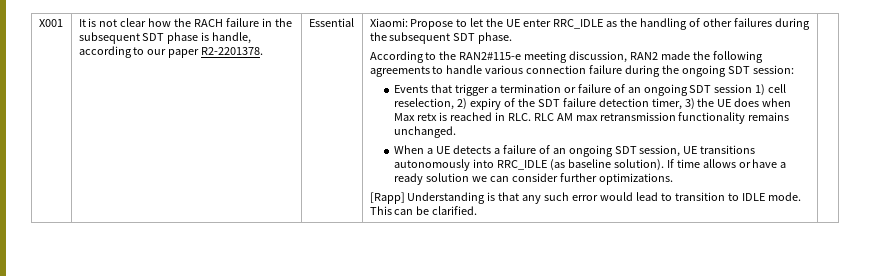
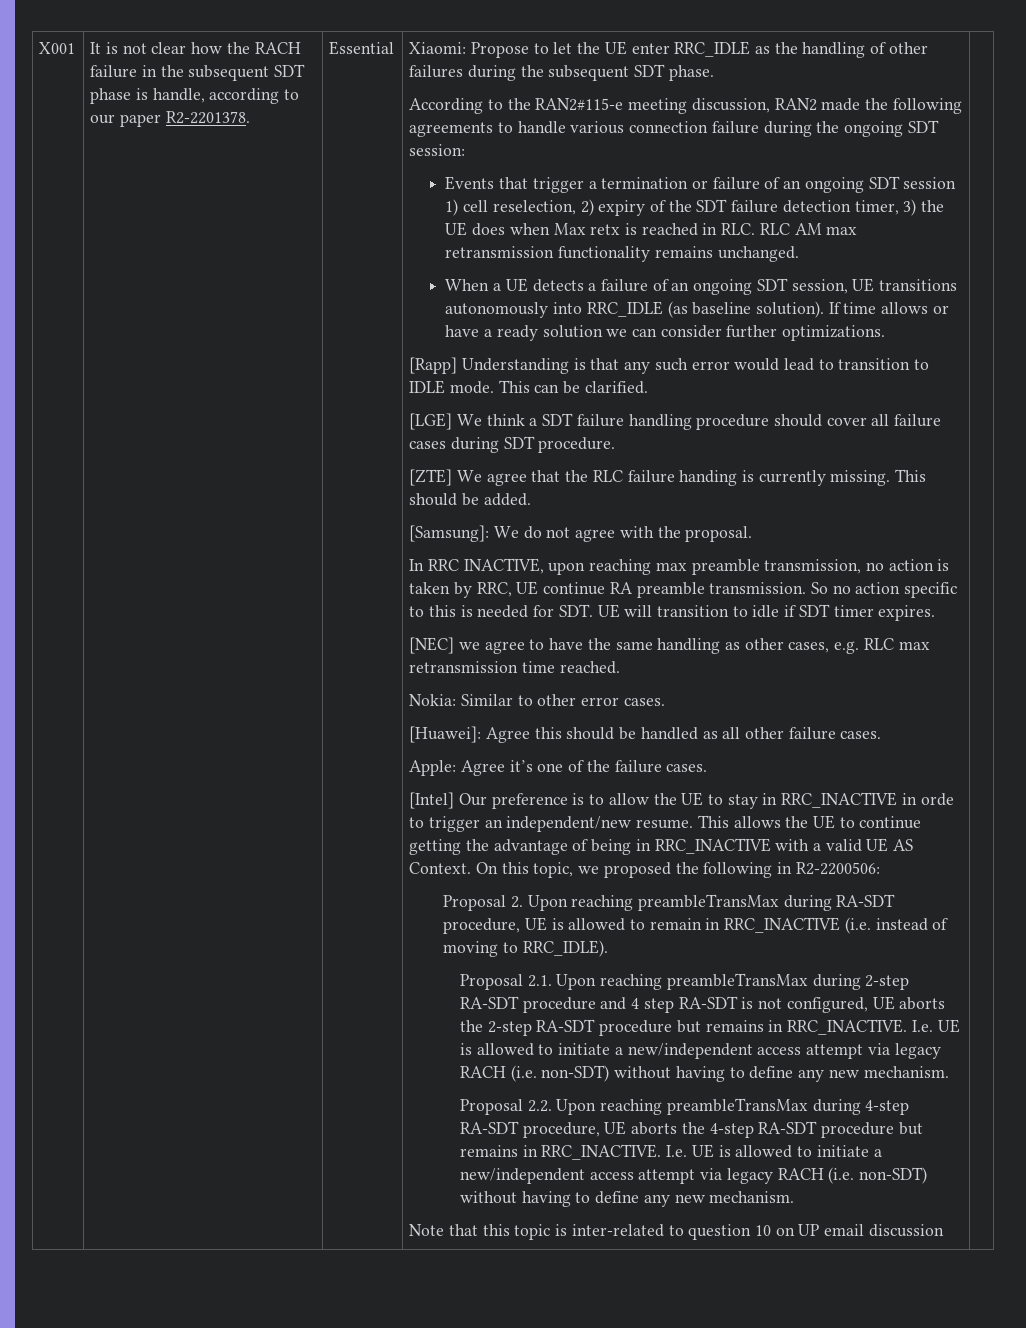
(478, 210) none -> [409,413,942,430] [409,436,616,453] [409,469,927,486] [409,493,531,506] [409,525,753,542] [409,558,950,575] [409,581,958,598] [409,604,936,621] [409,637,930,654] [409,661,620,674] [409,694,665,706] [409,726,882,743] [409,760,708,776] [409,792,954,809] [409,815,922,832] [409,838,914,855] [409,862,880,878] [443,894,896,911] [443,917,949,934] [443,940,608,957] [459,973,910,990] [459,996,946,1013] [459,1019,960,1036] [459,1043,941,1059] [459,1065,949,1082] [459,1098,910,1115] [459,1121,923,1138] [459,1144,882,1160] [459,1167,928,1184] [459,1191,795,1207] [409,1224,944,1240] // [LGE] We think a SDT failure handling procedure should cover all failure cases during SDT procedure. // [ZTE] We agree that the RLC failure handing is currently missing. This should be added. // [Samsung]: We do not agree with the proposal. // In RRC INACTIVE, upon reaching max preamble transmission, no action is taken by RRC, UE continue RA preamble transmission. So no action specific to this is needed for SDT. UE will transition to idle if SDT timer expires. // [NEC] we agree to have the same handling as other cases, e.g. RLC max retransmission time reached. // Nokia: Similar to other error cases. // [Huawei]: Agree this should be handled as all other failure cases. // Apple: Agree it’s one of the failure cases. // [Intel] Our preference is to allow the UE to stay in RRC_INACTIVE in orde to trigger an independent/new resume. This allows the UE to continue getting the advantage of being in RRC_INACTIVE with a valid UE AS Context. On this topic, we proposed the following in R2-2200506: // Proposal 2. Upon reaching preambleTransMax during RA-SDT procedure, UE is allowed to remain in RRC_INACTIVE (i.e. instead of moving to RRC_IDLE). // Proposal 2.1. Upon reaching preambleTransMax during 2-step RA-SDT procedure and 4 step RA-SDT is not configured, UE aborts the 2-step RA-SDT procedure but remains in RRC_INACTIVE. I.e. UE is allowed to initiate a new/independent access attempt via legacy RACH (i.e. non-SDT) without having to define any new mechanism. // Proposal 2.2. Upon reaching preambleTransMax during 4-step RA-SDT procedure, UE aborts the 4-step RA-SDT procedure but remains in RRC_INACTIVE. I.e. UE is allowed to initiate a new/independent access attempt via legacy RACH (i.e. non-SDT) without having to define any new mechanism. // Note that this topic is inter-related to question 10 on UP email discussion

